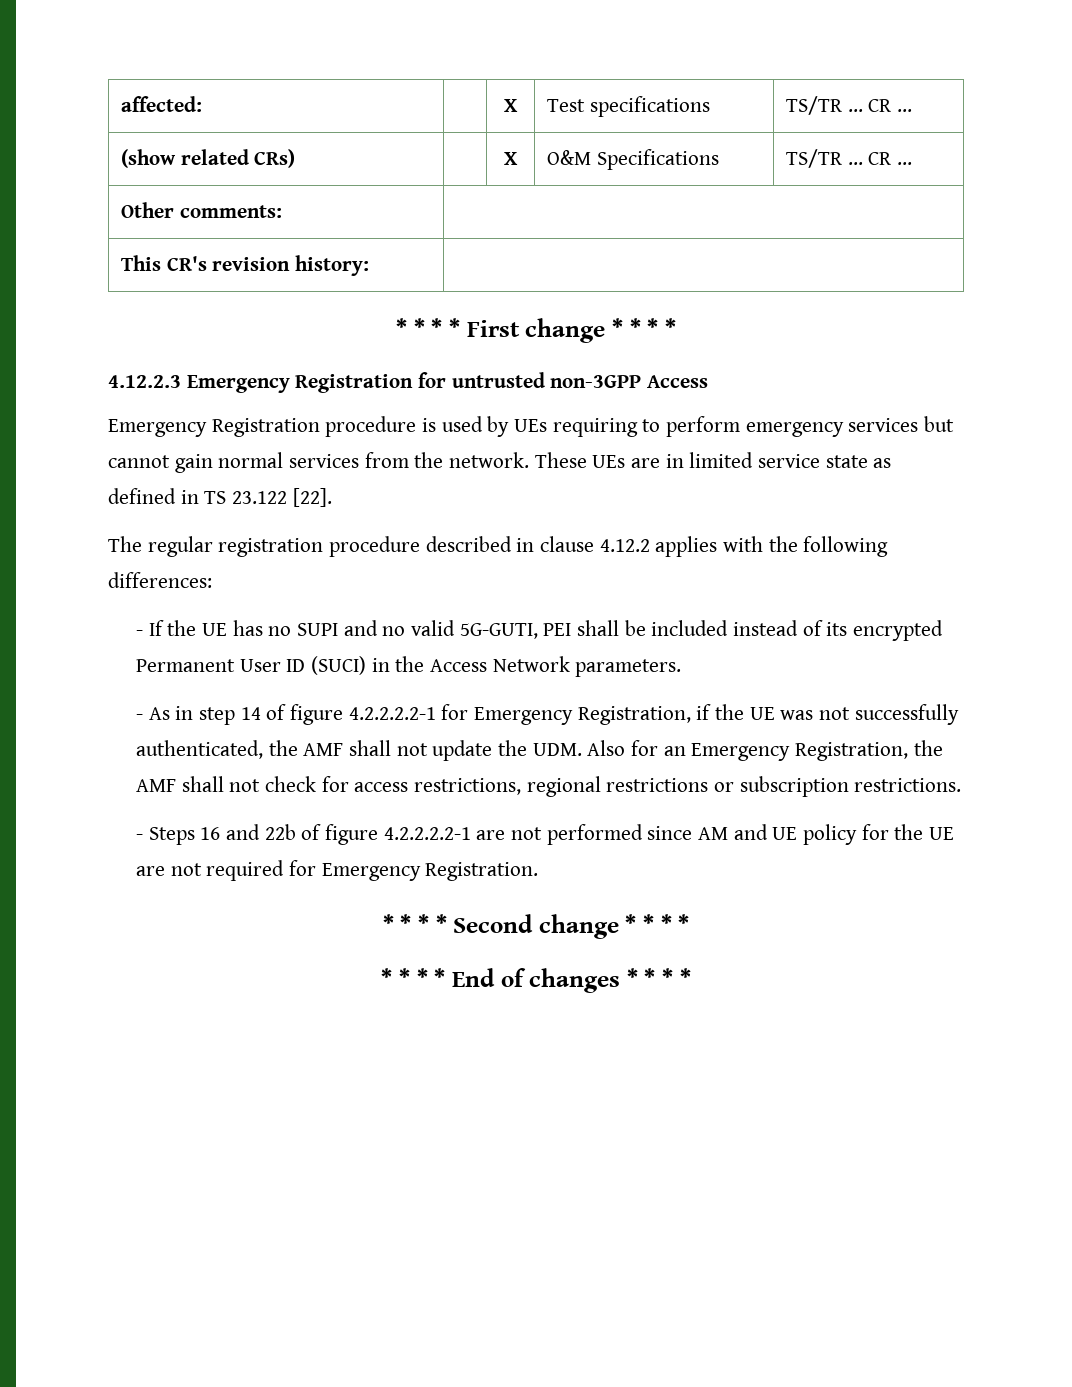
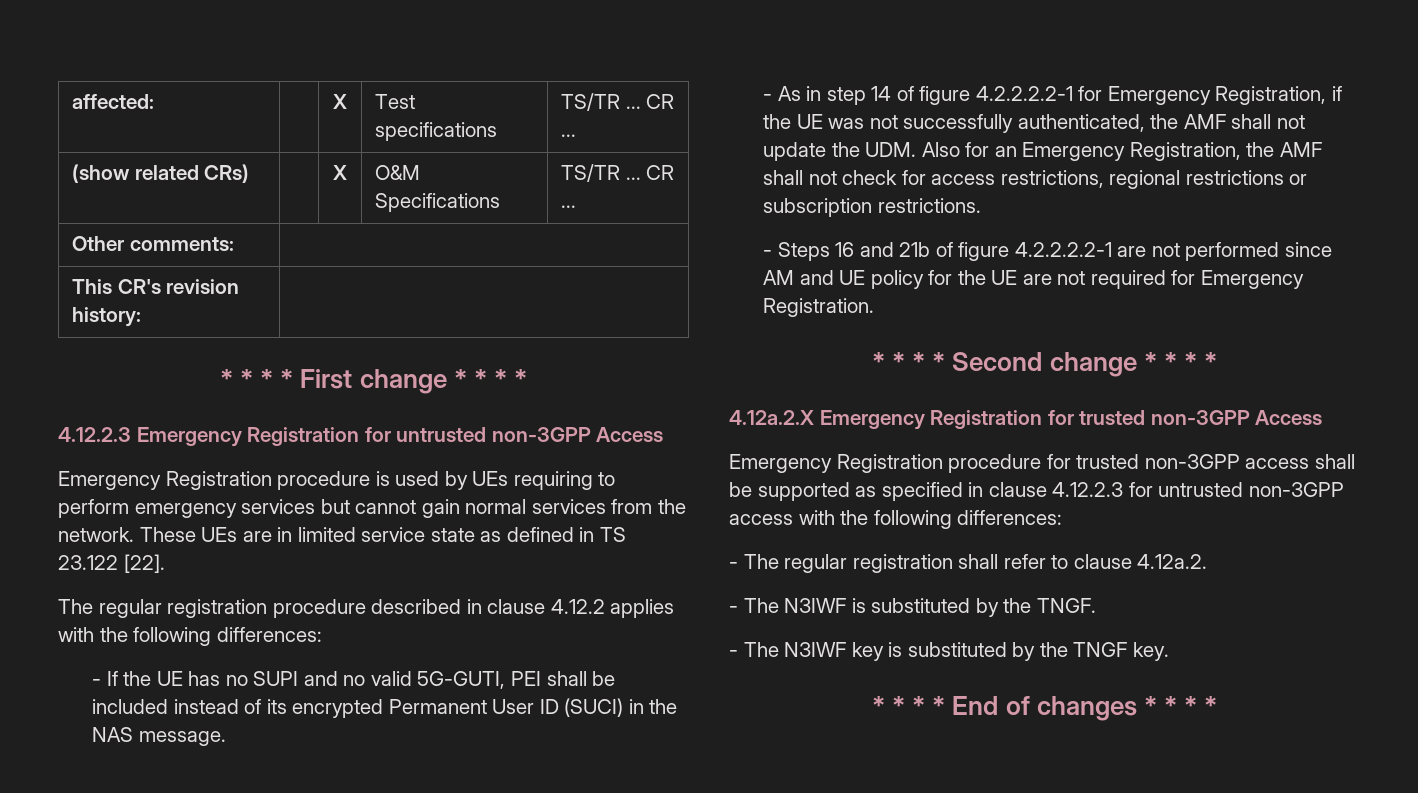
[430,656,682,677] Access Network parameters. -> [92,727,226,746] NAS message.
[264,824,296,840] 22b -> [899,242,931,257] 21b
(690, 923) none -> [729,410,1323,430] [729,454,1355,473] [729,482,1344,501] [729,510,1063,529] [729,554,1208,573] [729,598,1096,617] [729,642,1169,661] // 4.12a.2.X Emergency Registration for trusted non-3GPP Access // Emergency Registration procedure for trusted non-3GPP access shall be supported as specified in clause 4.12.2.3 for untrusted non-3GPP access with the following differences: // - The regular registration shall refer to clause 4.12a.2. // - The N3IWF is substituted by the TNGF. // - The N3IWF key is substituted by the TNGF key.

